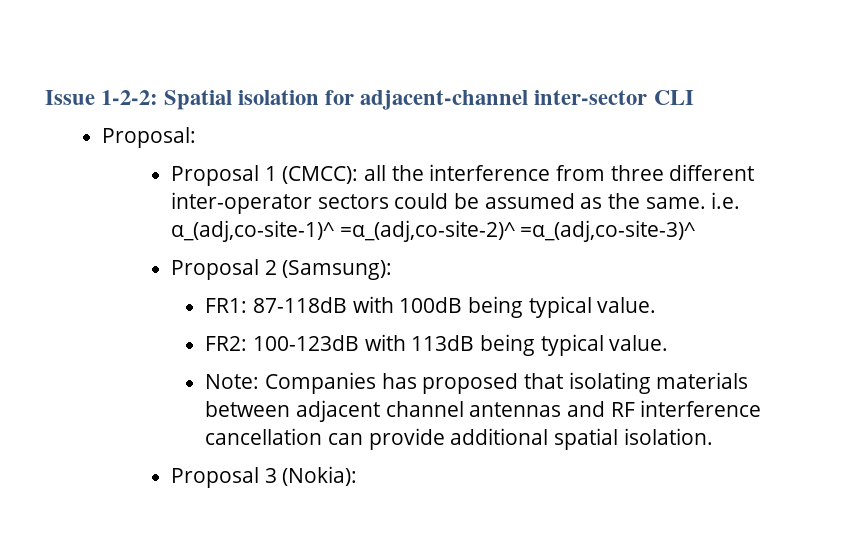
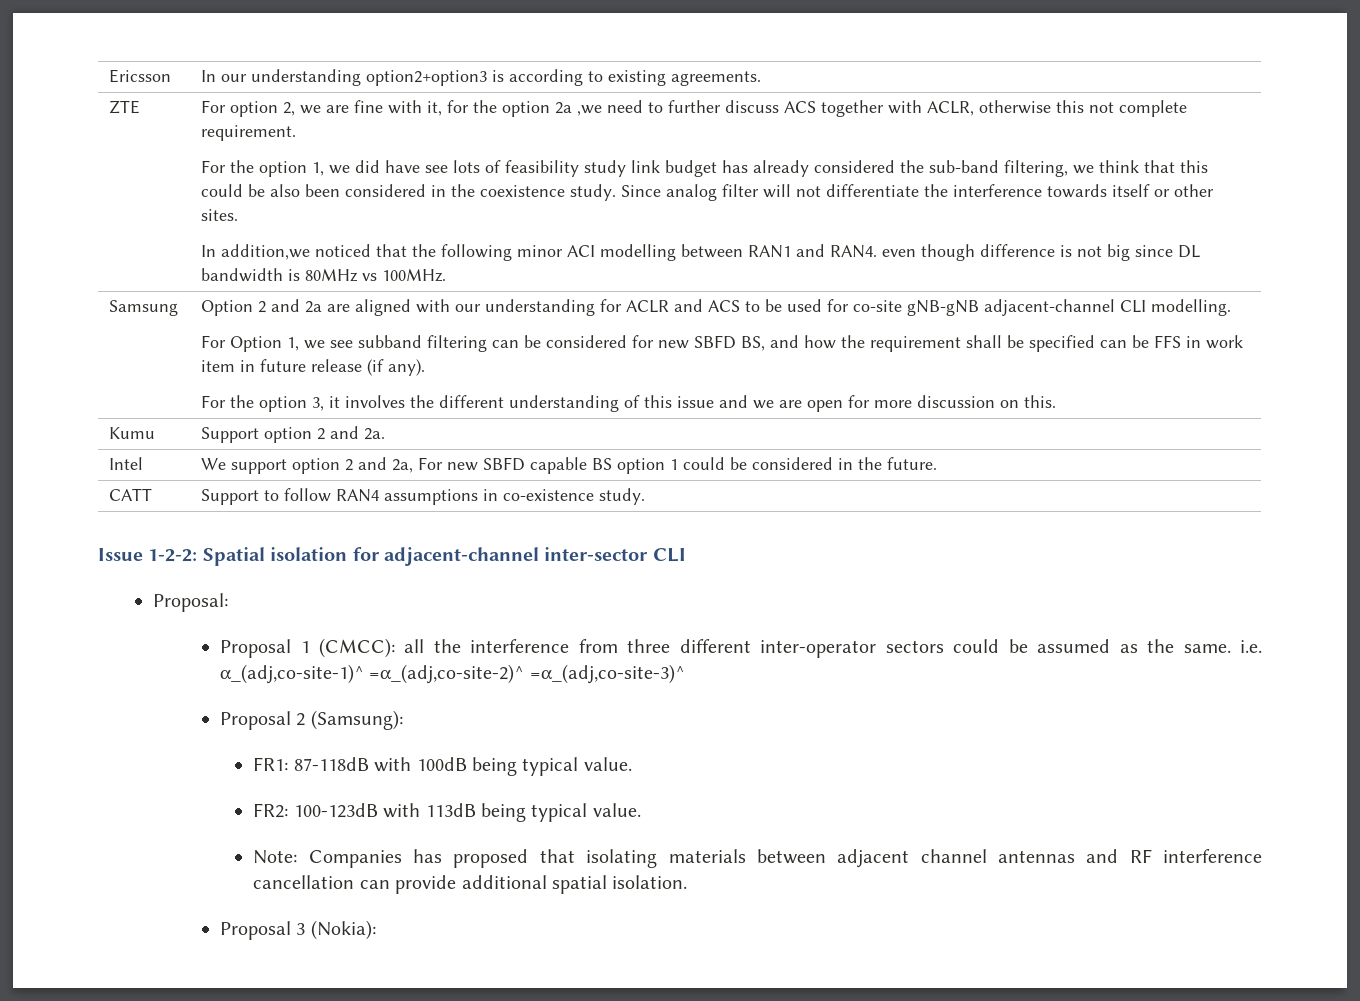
(45, 97) none -> [109,69,172,83] [201,69,762,86] [109,100,141,114] [201,100,1188,117] [201,125,297,141] [201,160,1209,177] [201,184,1215,201] [201,209,239,221] [201,244,1201,261] [201,268,447,282] [109,300,179,316] [201,299,1232,316] [201,335,1244,352] [201,359,426,376] [201,395,1057,412] [109,427,156,439] [201,426,386,443] [109,457,144,470] [201,457,938,474] [109,488,153,501] [201,488,646,505] Ericsson | In our understanding option2+option3 is according to existing agreements. // ZTE | For option 2, we are fine with it, for the option 2a ,we need to further discuss ACS together with ACLR, otherwise this not complete requirement. // For the option 1, we did have see lots of feasibility study link budget has already considered the sub-band filtering, we think that this could be also been considered in the coexistence study. Since analog filter will not differentiate the interference towards itself or other sites. // In addition,we noticed that the following minor ACI modelling between RAN1 and RAN4. even though difference is not big since DL bandwidth is 80MHz vs 100MHz. // Samsung | Option 2 and 2a are aligned with our understanding for ACLR and ACS to be used for co-site gNB-gNB adjacent-channel CLI modelling. // For Option 1, we see subband filtering can be considered for new SBFD BS, and how the requirement shall be specified can be FFS in work item in future release (if any). // For the option 3, it involves the different understanding of this issue and we are open for more discussion on this. // Kumu | Support option 2 and 2a. // Intel | We support option 2 and 2a, For new SBFD capable BS option 1 could be considered in the future. // CATT | Support to follow RAN4 assumptions in co-existence study. //

